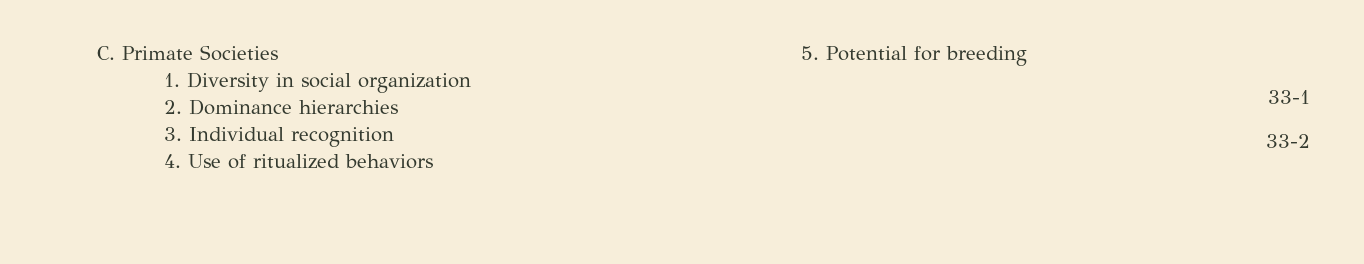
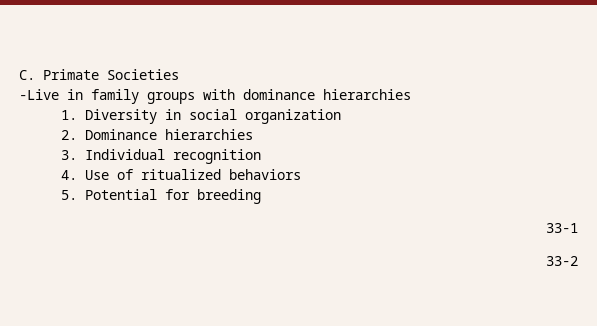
(278, 53) none -> [19,89,411,104] // -Live in family groups with dominance hierarchies

